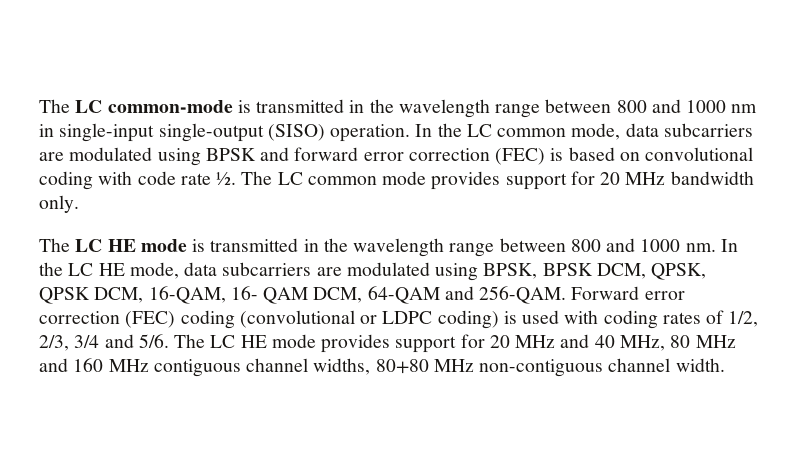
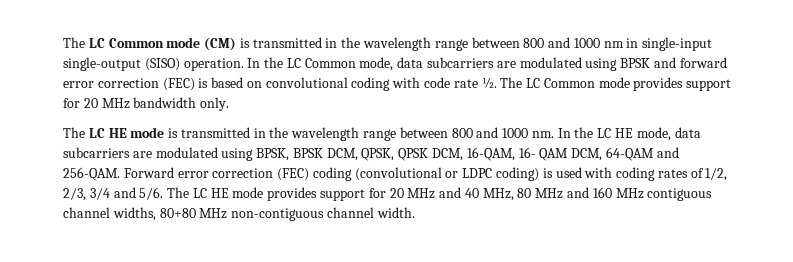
[39,99,233,113] The LC common-mode -> [63,37,237,51] The LC Common mode (CM)
[497,128,567,137] common -> [304,58,356,68] Common
[307,176,377,185] common -> [543,78,595,88] Common

